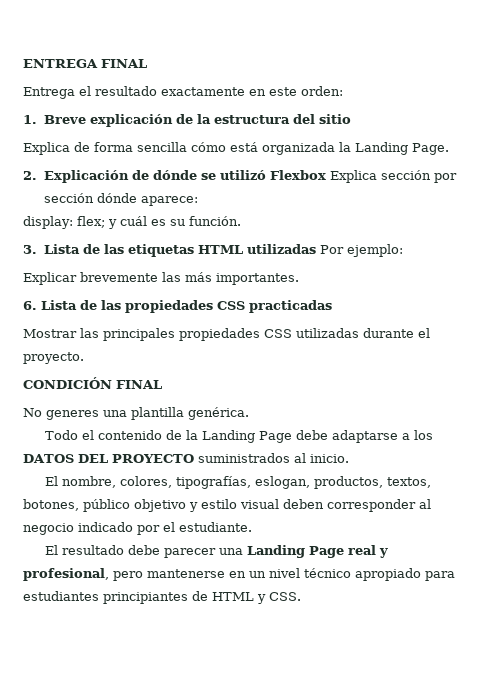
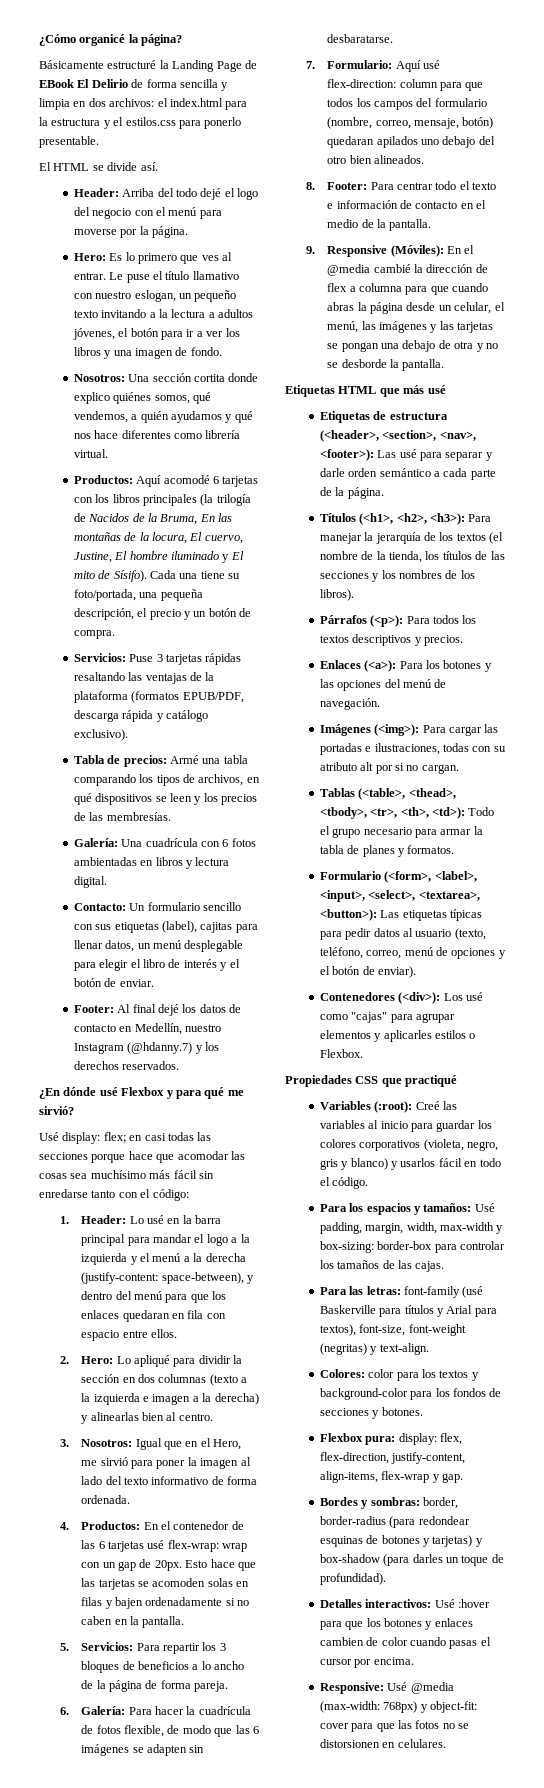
[23,59,147,68] [23,86,343,99] [23,114,351,127] [23,142,449,155] [23,170,457,183] [43,193,198,206] [23,216,241,229] [23,244,403,257] [23,272,299,285] [23,300,332,313] [23,328,430,341] [23,352,84,364] [23,377,162,389] [23,407,249,420] [45,430,434,443] [23,453,349,463] [45,476,432,489] [23,499,431,512] [23,522,252,535] [45,545,389,558] [23,568,455,581] [23,591,301,604] ENTREGA FINAL // Entrega el resultado exactamente en este orden: // 1. Breve explicación de la estructura del sitio // Explica de forma sencilla cómo está organizada la Landing Page. // 2. Explicación de dónde se utilizó Flexbox Explica sección por sección dónde aparece: // display: flex; y cuál es su función. // 3. Lista de las etiquetas HTML utilizadas Por ejemplo: // Explicar brevemente las más importantes. // 6. Lista de las propiedades CSS practicadas // Mostrar las principales propiedades CSS utilizadas durante el proyecto. // CONDICIÓN FINAL // No generes una plantilla genérica. // Todo el contenido de la Landing Page debe adaptarse a los DATOS DEL PROYECTO suministrados al inicio. // El nombre, colores, tipografías, eslogan, productos, textos, botones, público objetivo y estilo visual deben corresponder al negocio indicado por el estudiante. // El resultado debe parecer una Landing Page real y profesional, pero mantenerse en un nivel técnico apropiado para estudiantes principiantes de HTML y CSS. -> [39,34,183,46] [39,60,257,72] [39,79,229,91] [39,98,248,110] [39,117,242,129] [39,136,99,148] [39,162,158,171] [73,188,259,200] [73,207,222,219] [73,226,189,238] [73,252,233,264] [73,271,239,283] [73,290,237,302] [73,309,254,318] [72,328,240,340] [73,347,222,359] [73,373,259,382] [73,392,212,404] [73,411,253,423] [73,430,241,439] [73,449,108,458] [73,475,259,487] [73,494,251,506] [73,513,233,525] [73,532,243,544] [73,551,244,563] [73,570,241,582] [73,589,203,601] [73,608,252,620] [73,630,115,639] [73,653,242,665] [73,672,215,684] [73,691,244,703] [73,710,209,722] [73,729,128,741] [73,755,248,767] [73,774,260,786] [73,793,258,805] [73,812,171,821] [73,838,256,847] [73,857,230,869] [73,876,107,888] [73,902,242,911] [73,921,258,933] [73,940,244,952] [73,959,240,971] [73,978,154,987] [73,1004,242,1016] [73,1023,222,1035] [73,1042,220,1054] [73,1061,180,1070] [39,1087,244,1099] [39,1106,74,1115] [39,1132,212,1144] [39,1151,245,1163] [39,1170,214,1179] [39,1189,189,1201] [60,1215,222,1224] [81,1234,250,1246] [81,1253,246,1265] [81,1272,255,1284] [81,1291,227,1303] [81,1310,226,1322] [81,1329,178,1341] [60,1355,243,1367] [81,1374,248,1386] [81,1393,259,1405] [81,1412,213,1424] [60,1438,242,1450] [81,1457,251,1469] [81,1476,258,1485] [81,1495,131,1504] [60,1521,244,1530] [81,1540,248,1552] [81,1559,256,1571] [81,1578,250,1590] [81,1597,250,1609] [81,1616,185,1628] [60,1642,226,1654] [81,1661,245,1673] [81,1680,229,1692] [60,1706,251,1715] [81,1725,259,1737] [81,1744,205,1756] [327,34,394,43] [306,60,441,72] [327,79,484,91] [327,98,487,110] [327,117,494,129] [327,136,495,148] [327,155,425,164] [306,181,497,190] [327,200,487,209] [327,219,432,231] [306,245,475,257] [327,264,488,276] [327,283,489,295] [327,302,505,314] [327,321,494,333] [327,340,498,352] [327,359,445,371] [285,385,446,397] [319,411,448,423] [319,430,476,442] [319,449,493,461] [319,468,496,480] [319,487,384,499] [319,513,492,525] [319,532,504,544] [319,551,505,563] [319,570,475,582] [319,589,354,601] [319,615,477,627] [319,634,464,646] [319,660,492,672] [319,679,447,691] [319,698,380,710] [319,724,499,736] [319,743,506,755] [319,762,459,774] [319,788,456,800] [319,807,495,819] [319,826,483,838] [319,845,455,857] [319,871,477,883] [319,890,480,902] [319,909,483,921] [319,928,486,940] [319,947,506,959] [319,966,417,978] [319,992,484,1004] [319,1012,456,1023] [319,1030,476,1042] [319,1049,363,1058] [285,1075,458,1087] [319,1101,458,1113] [319,1120,492,1132] [319,1139,499,1151] [319,1158,501,1170] [319,1177,369,1189] [319,1203,495,1215] [319,1222,504,1234] [319,1241,506,1253] [319,1260,445,1272] [319,1286,484,1298] [319,1305,497,1317] [319,1324,466,1336] [319,1343,429,1355] [319,1369,479,1381] [319,1388,502,1400] [319,1407,423,1419] [319,1433,463,1445] [319,1452,466,1464] [319,1471,464,1483] [319,1497,459,1509] [319,1516,470,1528] [319,1535,483,1547] [319,1554,504,1566] [319,1573,386,1585] [319,1599,491,1608] [319,1618,473,1630] [319,1637,491,1649] [319,1657,414,1668] [319,1682,454,1694] [319,1701,478,1713] [319,1720,470,1732] [319,1739,446,1748] ¿Cómo organicé la página? // Básicamente estructuré la Landing Page de EBook El Delirio de forma sencilla y limpia en dos archivos: el index.html para la estructura y el estilos.css para ponerlo presentable. // El HTML se divide así. // Header: Arriba del todo dejé el logo del negocio con el menú para moverse por la página. // Hero: Es lo primero que ves al entrar. Le puse el título llamativo con nuestro eslogan, un pequeño texto invitando a la lectura a adultos jóvenes, el botón para ir a ver los libros y una imagen de fondo. // Nosotros: Una sección cortita donde explico quiénes somos, qué vendemos, a quién ayudamos y qué nos hace diferentes como librería virtual. // Productos: Aquí acomodé 6 tarjetas con los libros principales (la trilogía de Nacidos de la Bruma, En las montañas de la locura, El cuervo, Justine, El hombre iluminado y El mito de Sísifo). Cada una tiene su foto/portada, una pequeña descripción, el precio y un botón de compra. // Servicios: Puse 3 tarjetas rápidas resaltando las ventajas de la plataforma (formatos EPUB/PDF, descarga rápida y catálogo exclusivo). // Tabla de precios: Armé una tabla comparando los tipos de archivos, en qué dispositivos se leen y los precios de las membresías. // Galería: Una cuadrícula con 6 fotos ambientadas en libros y lectura digital. // Contacto: Un formulario sencillo con sus etiquetas (label), cajitas para llenar datos, un menú desplegable para elegir el libro de interés y el botón de enviar. // Footer: Al final dejé los datos de contacto en Medellín, nuestro Instagram (@hdanny.7) y los derechos reservados. // ¿En dónde usé Flexbox y para qué me sirvió? // Usé display: flex; en casi todas las secciones porque hace que acomodar las cosas sea muchísimo más fácil sin enredarse tanto con el código: // 1. Header: Lo usé en la barra principal para mandar el logo a la izquierda y el menú a la derecha (justify-content: space-between), y dentro del menú para que los enlaces quedaran en fila con espacio entre ellos. // 2. Hero: Lo apliqué para dividir la sección en dos columnas (texto a la izquierda e imagen a la derecha) y alinearlas bien al centro. // 3. Nosotros: Igual que en el Hero, me sirvió para poner la imagen al lado del texto informativo de forma ordenada. // 4. Productos: En el contenedor de las 6 tarjetas usé flex-wrap: wrap con un gap de 20px. Esto hace que las tarjetas se acomoden solas en filas y bajen ordenadamente si no caben en la pantalla. // 5. Servicios: Para repartir los 3 bloques de beneficios a lo ancho de la página de forma pareja. // 6. Galería: Para hacer la cuadrícula de fotos flexible, de modo que las 6 imágenes se adapten sin desbaratarse. // 7. Formulario: Aquí usé flex-direction: column para que todos los campos del formulario (nombre, correo, mensaje, botón) quedaran apilados uno debajo del otro bien alineados. // 8. Footer: Para centrar todo el texto e información de contacto en el medio de la pantalla. // 9. Responsive (Móviles): En el @media cambié la dirección de flex a columna para que cuando abras la página desde un celular, el menú, las imágenes y las tarjetas se pongan una debajo de otra y no se desborde la pantalla. // Etiquetas HTML que más usé // Etiquetas de estructura (<header>, <section>, <nav>, <footer>): Las usé para separar y darle orden semántico a cada parte de la página. // Títulos (<h1>, <h2>, <h3>): Para manejar la jerarquía de los textos (el nombre de la tienda, los títulos de las secciones y los nombres de los libros). // Párrafos (<p>): Para todos los textos descriptivos y precios. // Enlaces (<a>): Para los botones y las opciones del menú de navegación. // Imágenes (<img>): Para cargar las portadas e ilustraciones, todas con su atributo alt por si no cargan. // Tablas (<table>, <thead>, <tbody>, <tr>, <th>, <td>): Todo el grupo necesario para armar la tabla de planes y formatos. // Formulario (<form>, <label>, <input>, <select>, <textarea>, <button>): Las etiquetas típicas para pedir datos al usuario (texto, teléfono, correo, menú de opciones y el botón de enviar). // Contenedores (<div>): Los usé como "cajas" para agrupar elementos y aplicarles estilos o Flexbox. // Propiedades CSS que practiqué // Variables (:root): Creé las variables al inicio para guardar los colores corporativos (violeta, negro, gris y blanco) y usarlos fácil en todo el código. // Para los espacios y tamaños: Usé padding, margin, width, max-width y box-sizing: border-box para controlar los tamaños de las cajas. // Para las letras: font-family (usé Baskerville para títulos y Arial para textos), font-size, font-weight (negritas) y text-align. // Colores: color para los textos y background-color para los fondos de secciones y botones. // Flexbox pura: display: flex, flex-direction, justify-content, align-items, flex-wrap y gap. // Bordes y sombras: border, border-radius (para redondear esquinas de botones y tarjetas) y box-shadow (para darles un toque de profundidad). // Detalles interactivos: Usé :hover para que los botones y enlaces cambien de color cuando pasas el cursor por encima. // Responsive: Usé @media (max-width: 768px) y object-fit: cover para que las fotos no se distorsionen en celulares.

